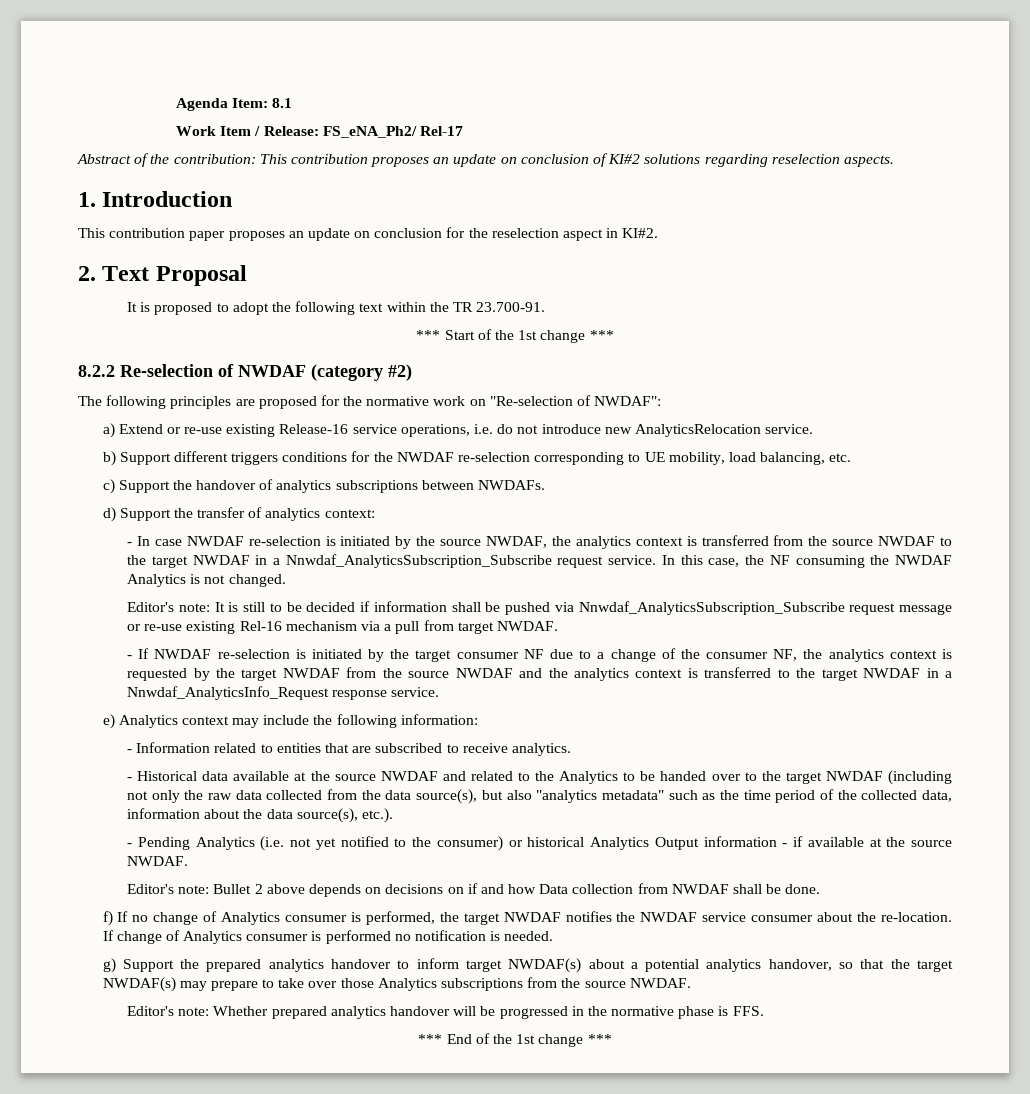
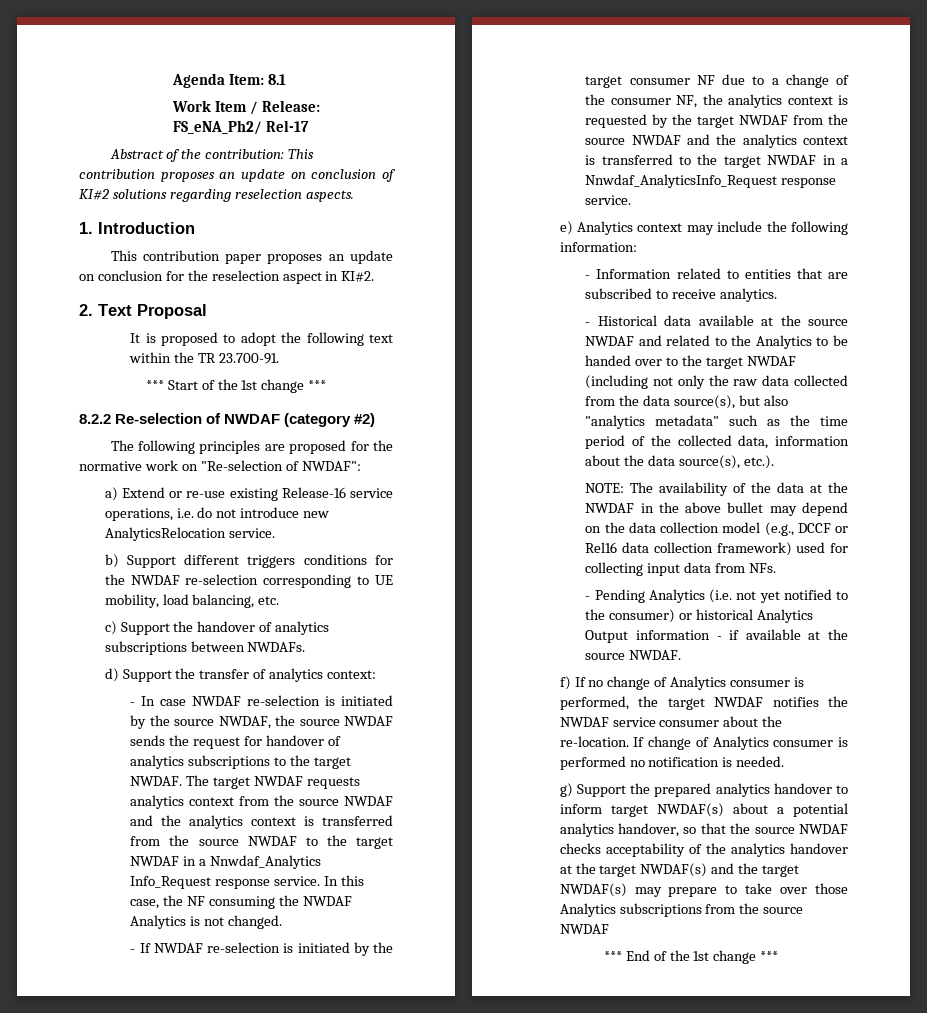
(571, 541) none -> [299,716,393,726] [130,735,341,749] [130,755,351,769] [130,775,360,789] [130,795,393,809] [130,815,182,826] source NWDAF sends the request for handover of analytics subscriptions to the target NWDAF. The target NWDAF requests analytics context from the source NWDAF and the
[285,554,604,568] Nnwdaf_AnalyticsSubscription_Subscribe request -> [210,855,322,869] [130,876,271,889] Nnwdaf_Analytics Info_Request response
[127,601,952,615] [127,620,558,634] // Editor's note: It is still to be decided if information shall be pushed via Nnwdaf_AnalyticsSubscription_Subscribe request message or re-use existing Rel-16 mechanism via a pull from target NWDAF. -> (283, 922) none
(393, 815) none -> [585,482,848,496] [585,502,848,516] [585,522,848,536] [585,542,848,556] [585,562,776,576] // NOTE: The availability of the data at the NWDAF in the above bullet may depend on the data collection model (e.g., DCCF or Rel16 data collection framework) used for collecting input data from NFs.
[127,883,821,897] // Editor's note: Bullet 2 above depends on decisions on if and how Data collection from NWDAF shall be done. -> (682, 655) none
(910, 964) none -> [754,824,848,834] [559,843,848,857] [559,863,759,877] source NWDAF checks acceptability of the analytics handover at the target NWDAF(s) and the
[629,978,691,988] [127,1006,764,1019] NWDAF. // Editor's note: Whether prepared analytics handover will be progressed in the normative phase is FFS. -> [559,924,609,934] NWDAF

